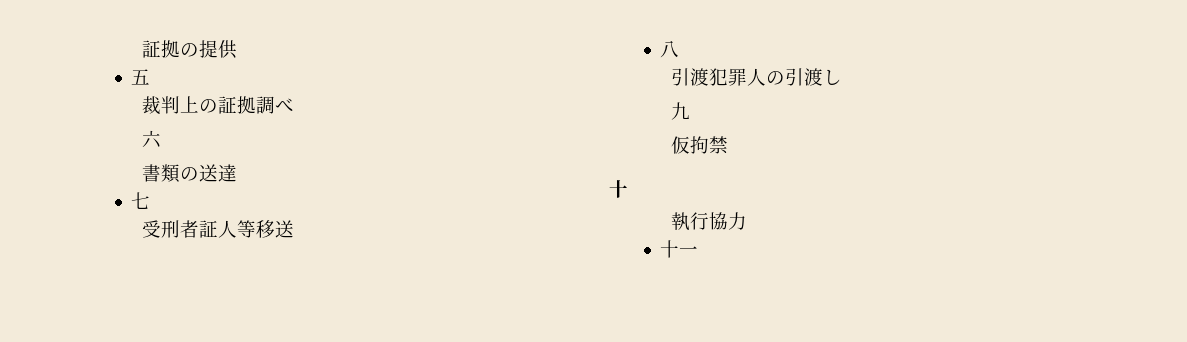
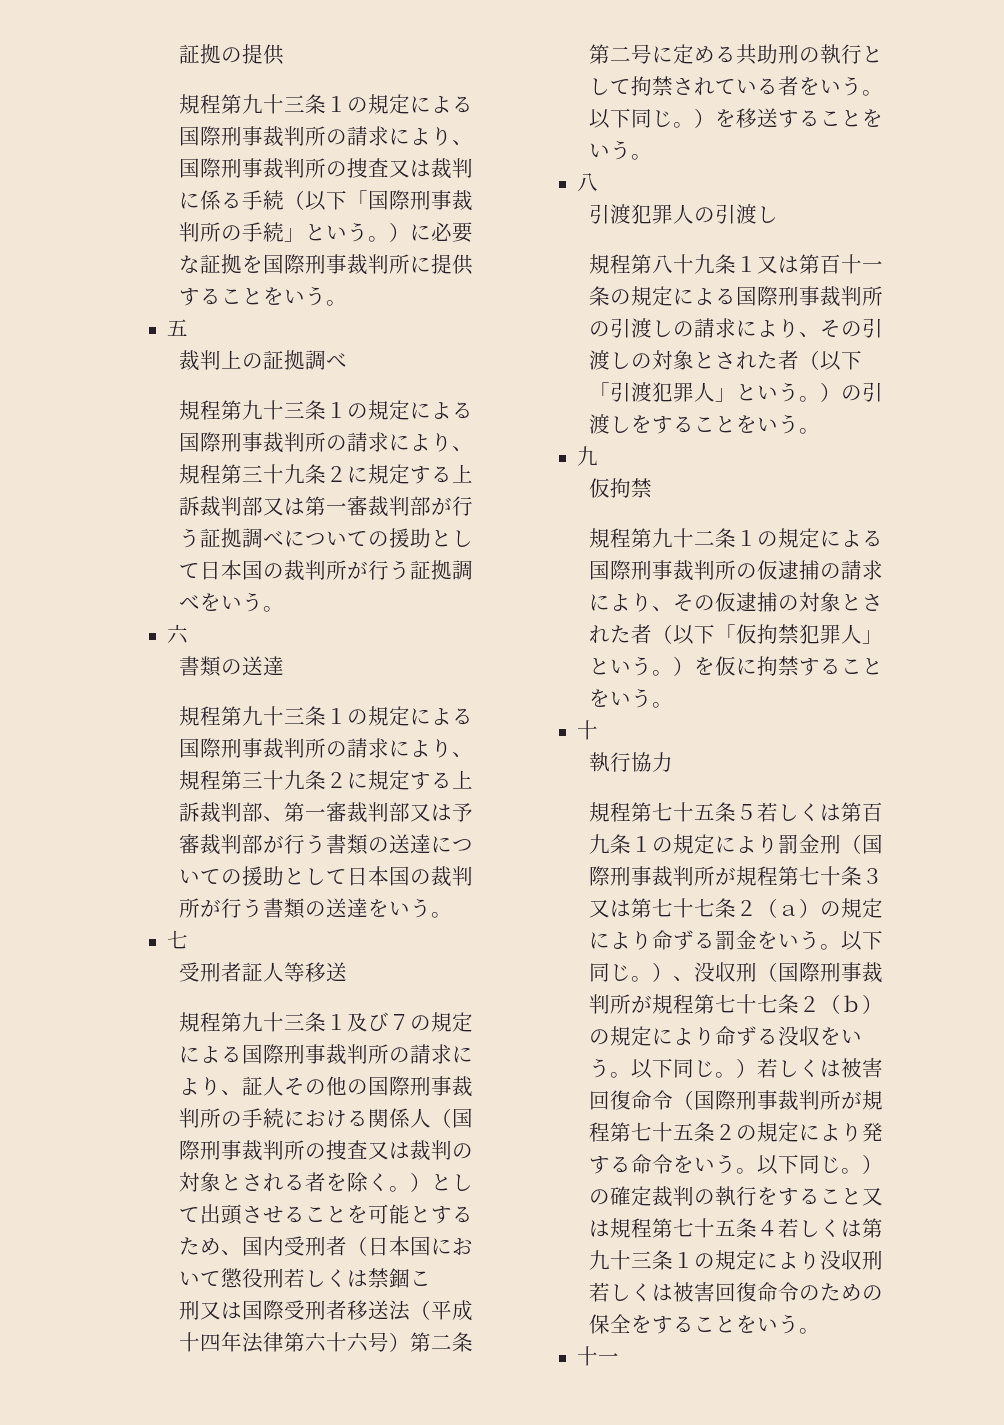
(238, 49) none -> [179,94,474,114] [179,126,474,147] [179,158,474,179] [179,190,474,211] [179,222,474,243] [179,254,474,275] [179,286,348,306] // 規程第九十三条１の規定による国際刑事裁判所の請求により、国際刑事裁判所の捜査又は裁判に係る手続（以下「国際刑事裁判所の手続」という。）に必要な証拠を国際刑事裁判所に提供することをいう。
[142,130,162,148] [142,164,238,183] 六 // 書類の送達 -> [179,400,474,420] [179,432,474,453] [179,464,474,484] [179,496,474,517] [179,528,474,548] [179,560,474,581] [179,592,285,612] [167,624,189,644] [179,656,285,677] [179,706,474,726] [179,738,474,759] [179,770,474,790] [179,802,474,823] [179,834,474,855] [179,866,474,887] [179,898,453,919] 規程第九十三条１の規定による国際刑事裁判所の請求により、規程第三十九条２に規定する上訴裁判部又は第一審裁判部が行う証拠調べについての援助として日本国の裁判所が行う証拠調べをいう。 // 六 // 書類の送達 // 規程第九十三条１の規定による国際刑事裁判所の請求により、規程第三十九条２に規定する上訴裁判部、第一審裁判部又は予審裁判部が行う書類の送達についての援助として日本国の裁判所が行う書類の送達をいう。
(295, 229) none -> [179,1012,474,1032] [179,1044,474,1065] [179,1076,474,1097] [179,1108,474,1128] [179,1140,474,1161] [179,1172,474,1192] [179,1204,474,1225] [179,1236,474,1256] [179,1268,432,1288] [179,1300,474,1321] [179,1332,474,1353] [589,44,884,65] [589,76,884,96] [589,108,884,129] [589,140,653,160] // 規程第九十三条１及び７の規定による国際刑事裁判所の請求により、証人その他の国際刑事裁判所の手続における関係人（国際刑事裁判所の捜査又は裁判の対象とされる者を除く。）として出頭させることを可能とするため、国内受刑者（日本国において懲役刑若しくは禁錮こ // 刑又は国際受刑者移送法（平成十四年法律第六十六号）第二条第二号に定める共助刑の執行として拘禁されている者をいう。以下同じ。）を移送することをいう。
[671,102,691,120] [671,136,729,154] [609,180,628,198] [671,212,748,231] 九 // 仮拘禁 // 十 // 執行協力 -> [589,254,884,274] [589,286,884,307] [589,318,884,338] [589,350,863,371] [589,382,884,402] [589,414,821,434] [577,446,599,466] [589,478,653,498] [589,528,884,548] [589,560,884,581] [589,592,884,612] [589,624,884,645] [589,656,884,676] [589,688,674,708] [577,720,599,740] [589,752,674,772] [589,802,884,822] [589,834,884,854] [589,866,884,887] [589,898,884,918] [589,930,884,951] [589,962,884,983] [589,994,884,1014] [589,1026,863,1046] [589,1058,884,1079] [589,1090,884,1111] [589,1122,884,1142] [589,1154,884,1175] [589,1186,884,1207] [589,1218,884,1238] [589,1250,884,1270] [589,1282,884,1302] [589,1314,821,1334] 規程第八十九条１又は第百十一条の規定による国際刑事裁判所の引渡しの請求により、その引渡しの対象とされた者（以下「引渡犯罪人」という。）の引渡しをすることをいう。 // 九 // 仮拘禁 // 規程第九十二条１の規定による国際刑事裁判所の仮逮捕の請求により、その仮逮捕の対象とされた者（以下「仮拘禁犯罪人」という。）を仮に拘禁することをいう。 // 十 // 執行協力 // 規程第七十五条５若しくは第百九条１の規定により罰金刑（国際刑事裁判所が規程第七十条３又は第七十七条２（ａ）の規定により命ずる罰金をいう。以下同じ。）、没収刑（国際刑事裁判所が規程第七十七条２（ｂ）の規定により命ずる没収をいう。以下同じ。）若しくは被害回復命令（国際刑事裁判所が規程第七十五条２の規定により発する命令をいう。以下同じ。）の確定裁判の執行をすること又は規程第七十五条４若しくは第九十三条１の規定により没収刑若しくは被害回復命令のための保全をすることをいう。

